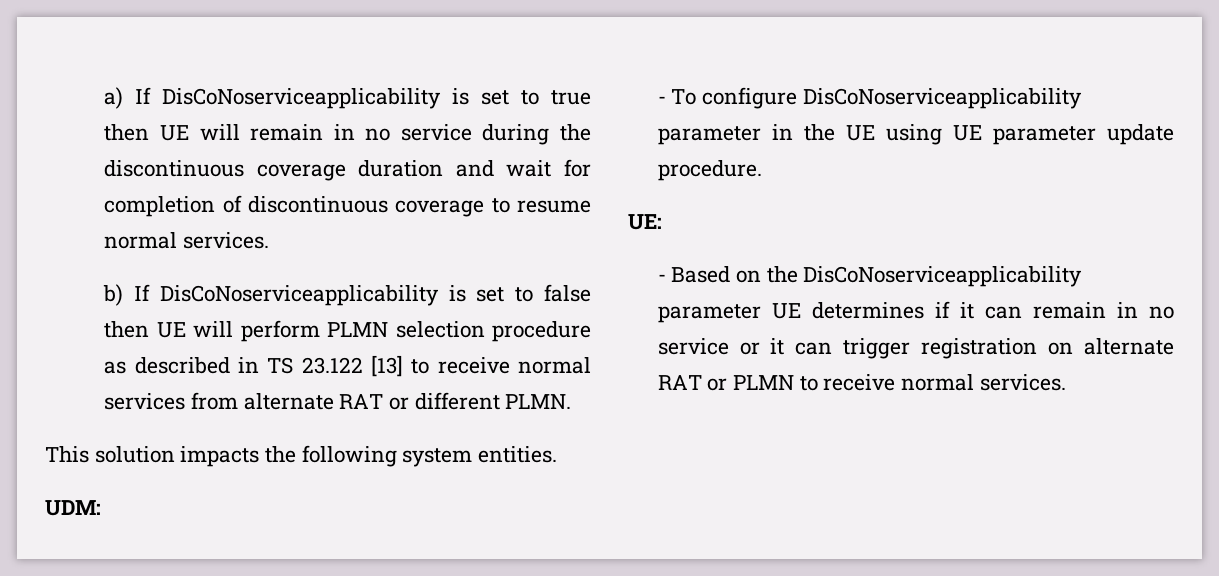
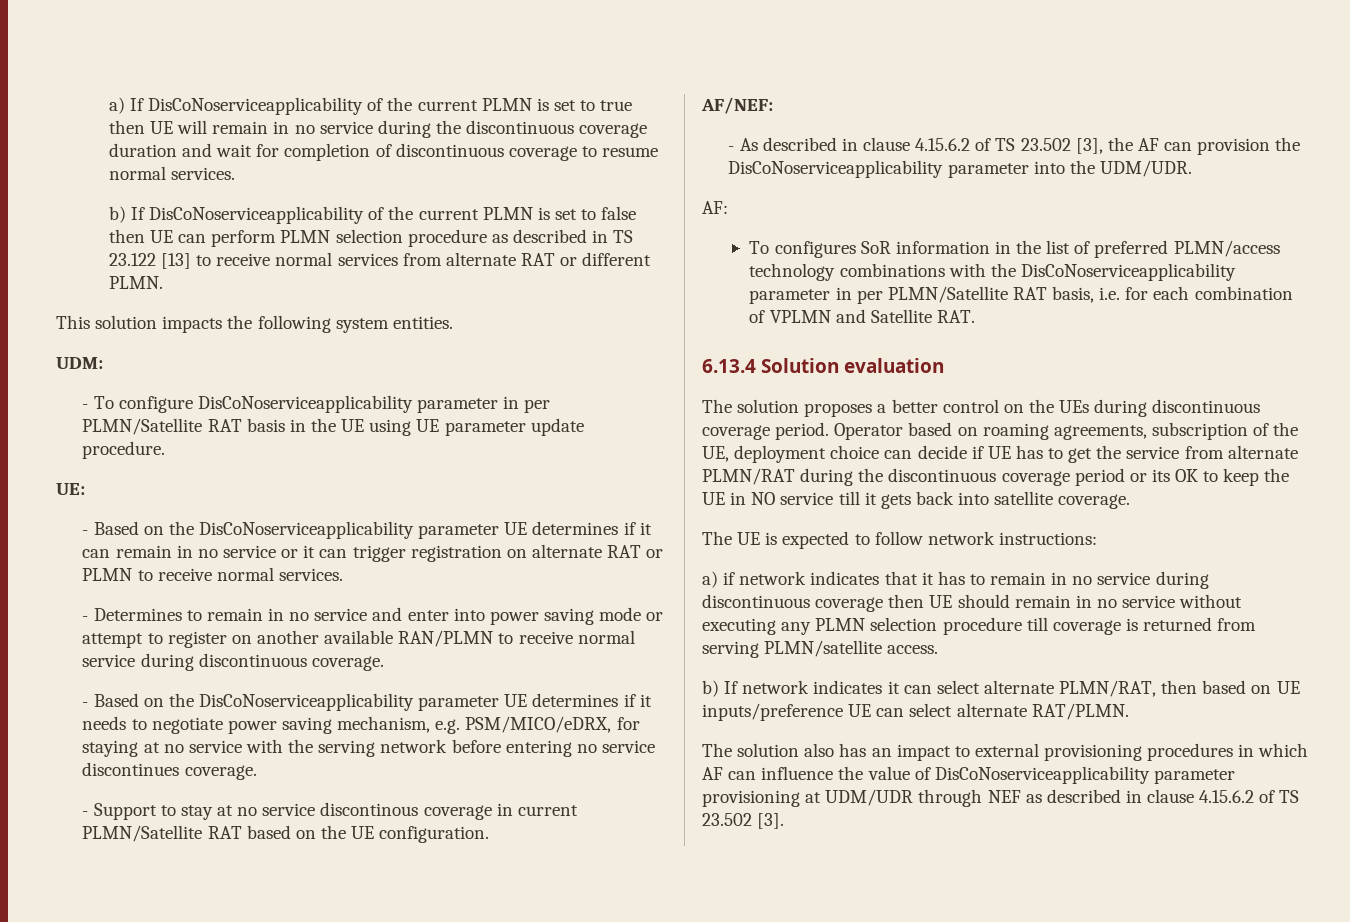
(442, 98) none -> [367,97,532,111] of the current PLMN
(439, 295) none -> [368,206,533,220] of the current PLMN
[193,321,234,337] will -> [178,234,207,243] can
(793, 132) none -> [524,399,551,413] [82,418,306,435] per PLMN/Satellite RAT basis in
(1066, 382) none -> [82,607,664,625] [82,630,635,648] [82,653,384,671] [82,693,652,711] [82,716,640,734] [82,739,655,757] [82,762,257,780] [82,802,578,820] [82,825,490,843] [701,97,773,114] [728,137,1301,155] [728,160,1193,178] [702,201,728,214] [749,240,1280,258] [749,263,1236,281] [749,286,1293,304] [749,309,975,323] [702,358,945,373] [702,399,1261,417] [702,422,1299,440] [702,445,1298,463] [702,468,1290,486] [702,491,1131,509] [702,531,1097,549] [702,571,1209,589] [702,594,1243,612] [702,617,1257,635] [702,640,939,658] [702,680,1300,697] [702,703,1129,721] [702,743,1309,761] [702,766,1235,784] [702,789,1300,807] [702,813,785,829] // - Determines to remain in no service and enter into power saving mode or attempt to register on another available RAN/PLMN to receive normal service during discontinuous coverage. // - Based on the DisCoNoserviceapplicability parameter UE determines if it needs to negotiate power saving mechanism, e.g. PSM/MICO/eDRX, for staying at no service with the serving network before entering no service discontinues coverage. // - Support to stay at no service discontinous coverage in current PLMN/Satellite RAT based on the UE configuration. // AF/NEF: // - As described in clause 4.15.6.2 of TS 23.502 [3], the AF can provision the DisCoNoserviceapplicability parameter into the UDM/UDR. // AF: // To configures SoR information in the list of preferred PLMN/access technology combinations with the DisCoNoserviceapplicability parameter in per PLMN/Satellite RAT basis, i.e. for each combination of VPLMN and Satellite RAT. // 6.13.4 Solution evaluation // The solution proposes a better control on the UEs during discontinuous coverage period. Operator based on roaming agreements, subscription of the UE, deployment choice can decide if UE has to get the service from alternate PLMN/RAT during the discontinuous coverage period or its OK to keep the UE in NO service till it gets back into satellite coverage. // The UE is expected to follow network instructions: // a) if network indicates that it has to remain in no service during discontinuous coverage then UE should remain in no service without executing any PLMN selection procedure till coverage is returned from serving PLMN/satellite access. // b) If network indicates it can select alternate PLMN/RAT, then based on UE inputs/preference UE can select alternate RAT/PLMN. // The solution also has an impact to external provisioning procedures in which AF can influence the value of DisCoNoserviceapplicability parameter provisioning at UDM/UDR through NEF as described in clause 4.15.6.2 of TS 23.502 [3].

